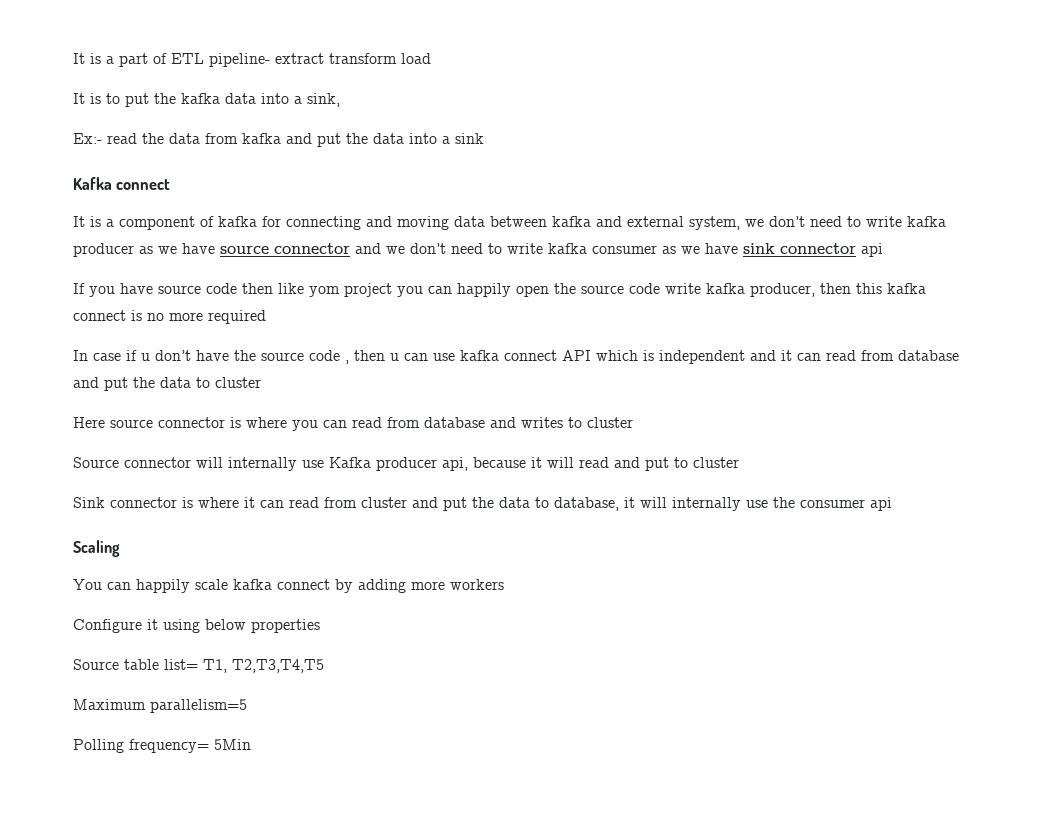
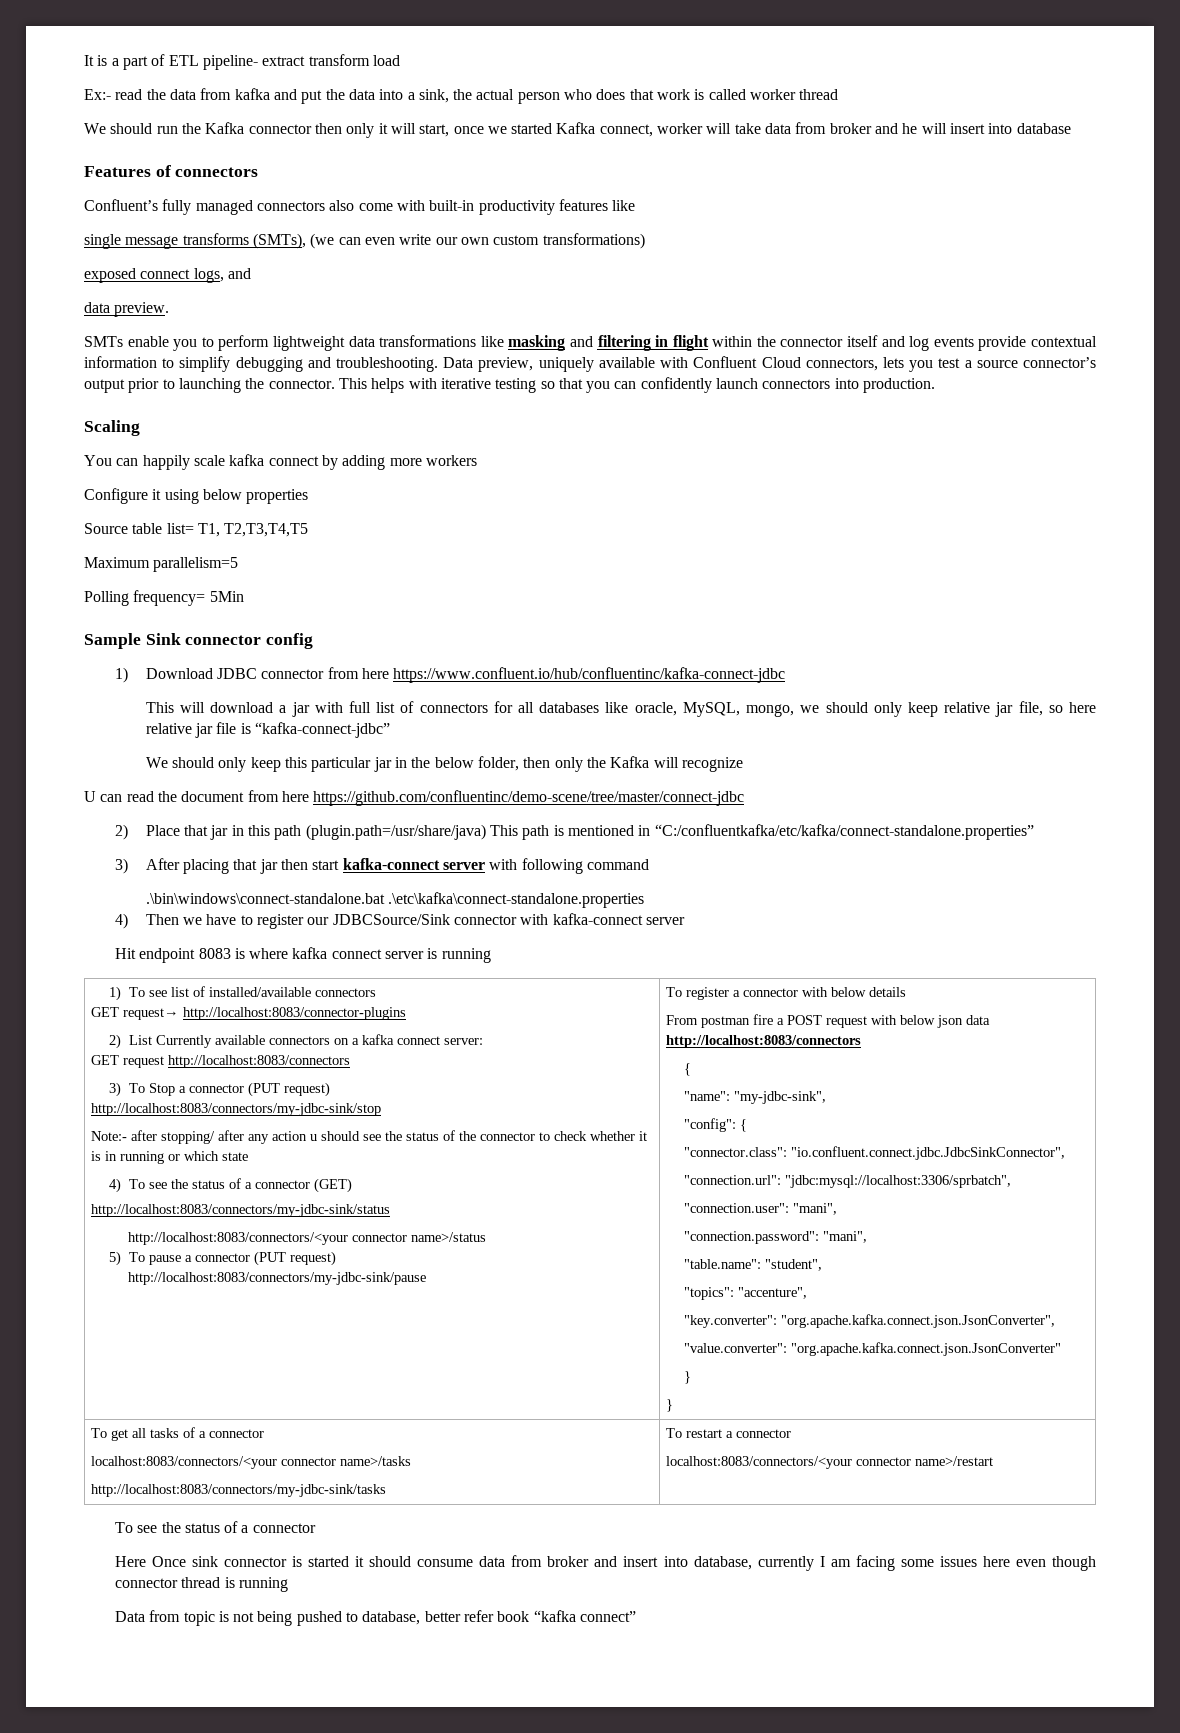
[73,93,340,107] // It is to put the kafka data into a sink, -> (400, 60) none
[455,133,484,144] [73,177,171,190] [73,216,946,230] [73,243,883,257] [73,283,926,297] [73,310,266,324] [73,350,959,364] [73,377,261,391] [73,417,633,431] [73,457,739,471] [73,497,892,511] sink // Kafka connect // It is a component of kafka for connecting and moving data between kafka and external system, we don’t need to write kafka producer as we have source connector and we don’t need to write kafka consumer as we have sink connector api // If you have source code then like yom project you can happily open the source code write kafka producer, then this kafka connect is no more required // In case if u don’t have the source code , then u can use kafka connect API which is independent and it can read from database and put the data to cluster // Here source connector is where you can read from database and writes to cluster // Source connector will internally use Kafka producer api, because it will read and put to cluster // Sink connector is where it can read from cluster and put the data to database, it will internally use the consumer api -> [418,89,839,104] [84,122,1071,138] [84,165,259,177] [84,199,636,215] [84,233,645,249] [84,268,251,283] [84,302,170,317] [84,335,1098,351] [84,356,1096,372] [84,377,936,393] sink, the actual person who does that work is called worker thread // We should run the Kafka connector then only it will start, once we started Kafka connect, worker will take data from broker and he will insert into database // Features of connectors // Confluent’s fully managed connectors also come with built-in productivity features like // single message transforms (SMTs), (we can even write our own custom transformations) // exposed connect logs, and // data preview. // SMTs enable you to perform lightweight data transformations like masking and filtering in flight within the connector itself and log events provide contextual information to simplify debugging and troubleshooting. Data preview, uniquely available with Confluent Cloud connectors, lets you test a source connector’s output prior to launching the connector. This helps with iterative testing so that you can confidently launch connectors into production.
(251, 744) none -> [84,633,314,649] [114,667,786,683] [145,701,1096,717] [145,722,390,738] [145,756,743,772] [84,790,745,806] [114,824,1034,840] [114,858,649,874] [145,892,645,908] [114,913,685,929] [114,947,491,963] [109,986,376,1001] [90,1007,406,1020] [109,1034,483,1049] [90,1055,350,1068] [109,1082,330,1097] [90,1103,381,1116] [90,1130,647,1144] [90,1151,248,1164] [109,1178,352,1193] [90,1204,390,1217] [127,1232,486,1245] [109,1251,336,1266] [127,1272,426,1285] [665,987,906,1000] [665,1014,990,1028] [665,1035,861,1048] [684,1063,692,1076] [684,1091,827,1104] [684,1118,748,1132] [684,1146,1066,1160] [684,1175,1012,1188] [684,1203,838,1215] [684,1231,868,1244] [684,1259,823,1271] [684,1287,808,1300] [684,1314,1056,1328] [684,1342,1062,1356] [684,1371,692,1384] [665,1399,673,1412] [90,1427,264,1441] [90,1456,411,1469] [90,1484,386,1497] [665,1428,791,1438] [665,1456,993,1469] [114,1521,316,1533] [114,1555,1096,1571] [114,1577,288,1592] [114,1610,637,1626] // Sample Sink connector config // 1) Download JDBC connector from here https://www.confluent.io/hub/confluentinc/kafka-connect-jdbc // This will download a jar with full list of connectors for all databases like oracle, MySQL, mongo, we should only keep relative jar file, so here relative jar file is “kafka-connect-jdbc” // We should only keep this particular jar in the below folder, then only the Kafka will recognize // U can read the document from here https://github.com/confluentinc/demo-scene/tree/master/connect-jdbc // 2) Place that jar in this path (plugin.path=/usr/share/java) This path is mentioned in “C:/confluentkafka/etc/kafka/connect-standalone.properties” // 3) After placing that jar then start kafka-connect server with following command // .\bin\windows\connect-standalone.bat .\etc\kafka\connect-standalone.properties // 4) Then we have to register our JDBCSource/Sink connector with kafka-connect server // Hit endpoint 8083 is where kafka connect server is running // 1) To see list of installed/available connectors // GET request→ http://localhost:8083/connector-plugins // 2) List Currently available connectors on a kafka connect server: // GET request http://localhost:8083/connectors // 3) To Stop a connector (PUT request) // http://localhost:8083/connectors/my-jdbc-sink/stop // Note:- after stopping/ after any action u should see the status of the connector to check whether it is in running or which state // 4) To see the status of a connector (GET) // http://localhost:8083/connectors/my-jdbc-sink/status // http://localhost:8083/connectors/<your connector name>/status // 5) To pause a connector (PUT request) // http://localhost:8083/connectors/my-jdbc-sink/pause | To register a connector with below details // From postman fire a POST request with below json data http://localhost:8083/connectors // { // "name": "my-jdbc-sink", // "config": { // "connector.class": "io.confluent.connect.jdbc.JdbcSinkConnector", // "connection.url": "jdbc:mysql://localhost:3306/sprbatch", // "connection.user": "mani", // "connection.password": "mani", // "table.name": "student", // "topics": "accenture", // "key.converter": "org.apache.kafka.connect.json.JsonConverter", // "value.converter": "org.apache.kafka.connect.json.JsonConverter" // } // } // To get all tasks of a connector // localhost:8083/connectors/<your connector name>/tasks // http://localhost:8083/connectors/my-jdbc-sink/tasks | To restart a connector // localhost:8083/connectors/<your connector name>/restart // To see the status of a connector // Here Once sink connector is started it should consume data from broker and insert into database, currently I am facing some issues here even though connector thread is running // Data from topic is not being pushed to database, better refer book “kafka connect”

